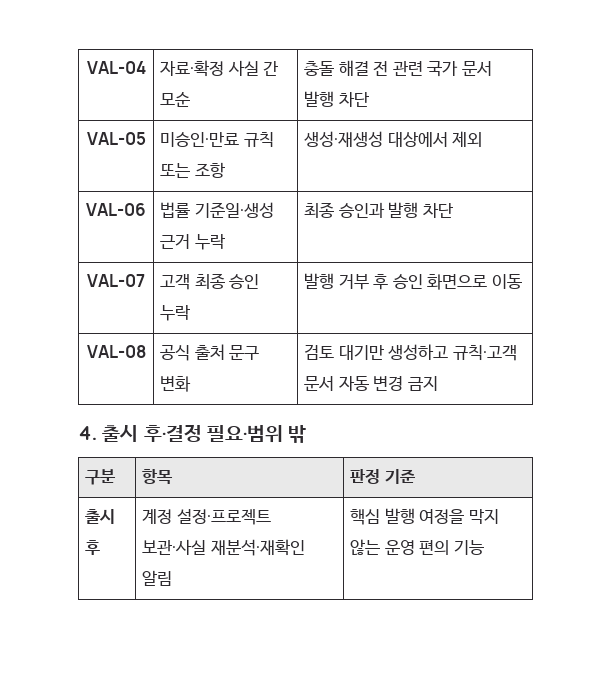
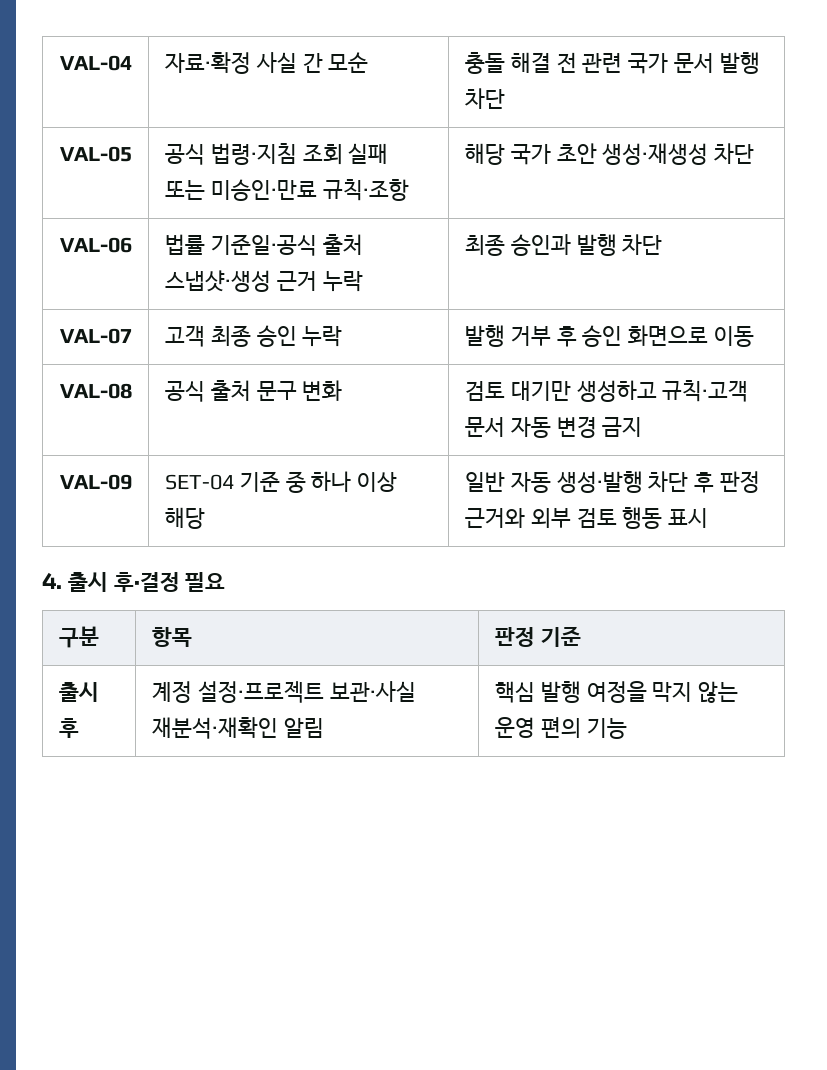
[160,132,274,148] [160,162,225,178] [304,131,483,147] 미승인·만료 규칙 또는 조항 | 생성·재생성 대상에서 제외 -> [164,143,389,165] [164,179,409,201] [464,143,755,165] 공식 법령·지침 조회 실패 또는 미승인·만료 규칙·조항 | 해당 국가 초안 생성·재생성 차단
[194,202,274,218] 기준일·생성 -> [210,234,363,256] [164,270,271,292] 기준일·공식 출처 스냅샷·생성
(438, 383) none -> [59,474,132,490] [164,471,398,493] [164,507,205,529] [464,471,760,493] [464,507,709,529] // VAL-09 | SET-04 기준 중 하나 이상 해당 | 일반 자동 생성·발행 차단 후 판정 근거와 외부 검토 행동 표시
[206,425,307,443] 필요·범위 밖 -> [185,572,226,592] 필요

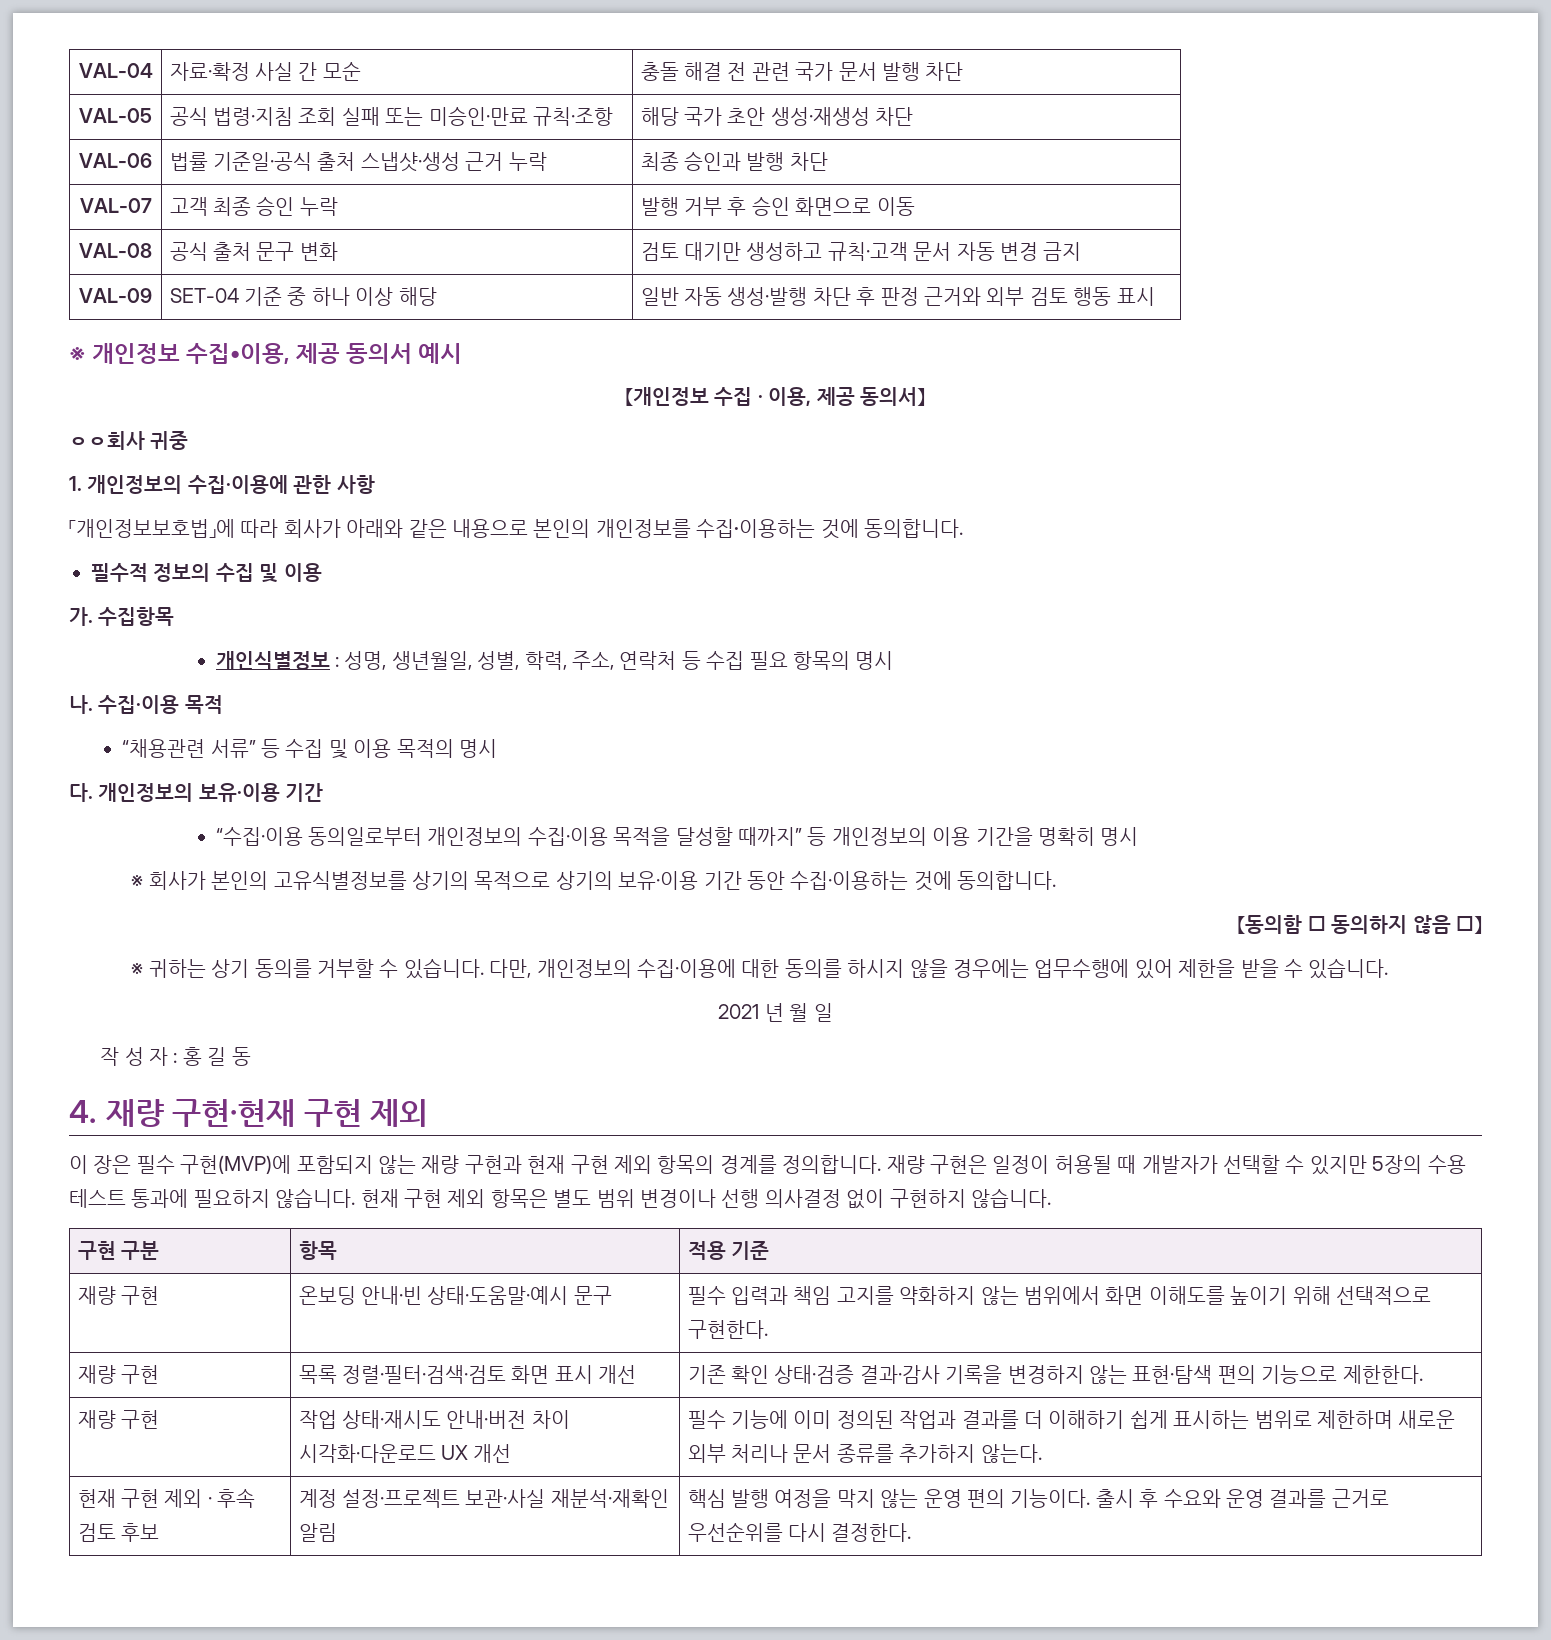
[42,572,226,592] 4. 출시 후·결정 필요 // -> [69,343,463,364] [626,387,925,406] [69,431,189,450] [69,475,375,494] [69,519,963,539] [91,563,322,583] [69,607,175,626] [215,651,894,670] [69,695,223,714] [122,739,497,759] [69,783,324,802] [215,827,1139,846] [131,871,1057,891] [1238,915,1483,934] [131,958,1389,979] [718,1003,833,1022] [100,1047,251,1066] [69,1099,429,1127] [69,1155,1466,1175] [69,1188,1051,1209] [77,1241,116,1260] ※ 개인정보 수집•이용, 제공 동의서 예시 // 【개인정보 수집 · 이용, 제공 동의서】 // ㅇㅇ회사 귀중 // 1. 개인정보의 수집·이용에 관한 사항 // 「개인정보보호법」에 따라 회사가 아래와 같은 내용으로 본인의 개인정보를 수집·이용하는 것에 동의합니다. // 필수적 정보의 수집 및 이용 // 가. 수집항목 // 개인식별정보 : 성명, 생년월일, 성별, 학력, 주소, 연락처 등 수집 필요 항목의 명시 // 나. 수집·이용 목적 // “채용관련 서류” 등 수집 및 이용 목적의 명시 // 다. 개인정보의 보유·이용 기간 // “수집·이용 동의일로부터 개인정보의 수집·이용 목적을 달성할 때까지” 등 개인정보의 이용 기간을 명확히 명시 // ※ 회사가 본인의 고유식별정보를 상기의 목적으로 상기의 보유·이용 기간 동안 수집·이용하는 것에 동의합니다. // 【동의함 □ 동의하지 않음 □】 // ※ 귀하는 상기 동의를 거부할 수 있습니다. 다만, 개인정보의 수집·이용에 대한 동의를 하시지 않을 경우에는 업무수행에 있어 제한을 받을 수 있습니다. // 2021 년 월 일 // 작 성 자 : 홍 길 동 // 4. 재량 구현·현재 구현 제외 // 이 장은 필수 구현(MVP)에 포함되지 않는 재량 구현과 현재 구현 제외 항목의 경계를 정의합니다. 재량 구현은 일정이 허용될 때 개발자가 선택할 수 있지만 5장의 수용 테스트 통과에 필요하지 않습니다. 현재 구현 제외 항목은 별도 범위 변경이나 선행 의사결정 없이 구현하지 않습니다. // 구현
[494,627,535,647] 판정 -> [687,1241,726,1260] 적용
[58,682,99,702] [58,718,79,738] 출시 후 -> [77,1286,160,1305] [298,1286,612,1305] [687,1286,1432,1305] [687,1320,768,1339] [77,1365,160,1384] [298,1365,637,1384] [687,1365,1423,1384] [77,1410,160,1429] [298,1410,570,1429] [298,1444,512,1463] [687,1410,1456,1429] [687,1444,1042,1463] [77,1488,256,1508] [77,1523,160,1542] 재량 구현 | 온보딩 안내·빈 상태·도움말·예시 문구 | 필수 입력과 책임 고지를 약화하지 않는 범위에서 화면 이해도를 높이기 위해 선택적으로 구현한다. // 재량 구현 | 목록 정렬·필터·검색·검토 화면 표시 개선 | 기존 확인 상태·검증 결과·감사 기록을 변경하지 않는 표현·탐색 편의 기능으로 제한한다. // 재량 구현 | 작업 상태·재시도 안내·버전 차이 시각화·다운로드 UX 개선 | 필수 기능에 이미 정의된 작업과 결과를 더 이해하기 쉽게 표시하는 범위로 제한하며 새로운 외부 처리나 문서 종류를 추가하지 않는다. // 현재 구현 제외 · 후속 검토 후보
[586,718,627,739] 기능 -> [1010,1489,1389,1508] [687,1522,912,1542] 기능이다. 출시 후 수요와 운영 결과를 근거로 우선순위를 다시 결정한다.

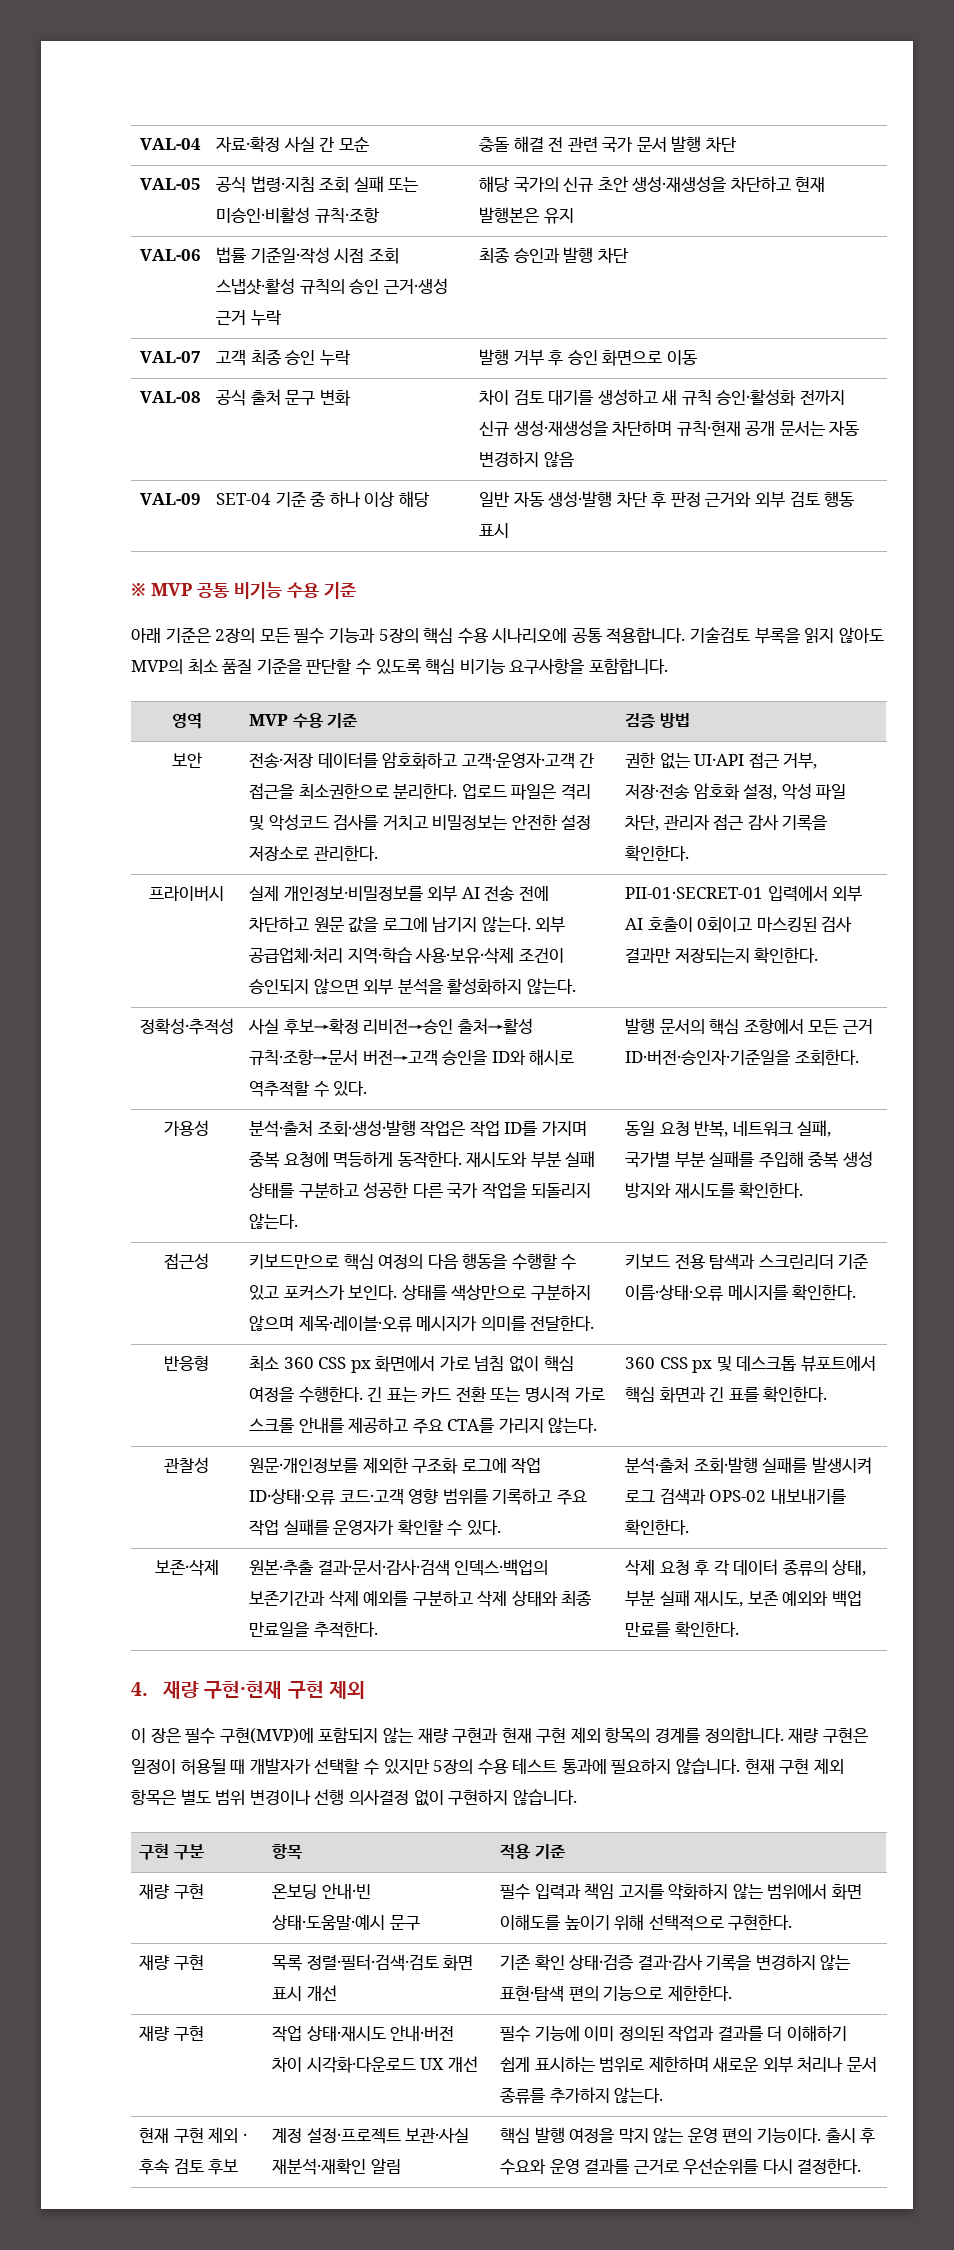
[428,106,528,126] 미승인·만료 -> [215,207,310,223] 미승인·비활성
[684,107,914,126] [79,153,152,168] [169,152,460,172] 국가 초안 생성·재생성 차단 // VAL-06 | 법률 기준일·공식 출처 스냅샷·생성 -> [513,176,826,193] [478,207,574,224] [139,249,201,261] [215,247,399,264] [215,278,448,295] 국가의 신규 초안 생성·재생성을 차단하고 현재 발행본은 유지 // VAL-06 | 법률 기준일·작성 시점 조회 스냅샷·활성 규칙의 승인 근거·생성
[640,242,1082,261] 검토 대기만 생성하고 규칙·고객 문서 자동 변경 금지 -> [478,389,846,406] [478,420,860,437] [478,451,574,467] 차이 검토 대기를 생성하고 새 규칙 승인·활성화 전까지 신규 생성·재생성을 차단하며 규칙·현재 공개 문서는 자동 변경하지 않음
[92,343,463,364] [626,387,925,406] [69,431,189,450] [69,475,375,494] [69,519,963,539] [91,563,322,583] [69,607,175,626] [215,651,894,670] [69,695,223,714] [122,739,497,759] [69,783,324,802] [215,827,1139,846] [131,871,1057,891] [1238,915,1483,934] [131,958,1389,979] [718,1003,833,1022] [100,1047,251,1066] 개인정보 수집•이용, 제공 동의서 예시 // 【개인정보 수집 · 이용, 제공 동의서】 // ㅇㅇ회사 귀중 // 1. 개인정보의 수집·이용에 관한 사항 // 「개인정보보호법」에 따라 회사가 아래와 같은 내용으로 본인의 개인정보를 수집·이용하는 것에 동의합니다. // 필수적 정보의 수집 및 이용 // 가. 수집항목 // 개인식별정보 : 성명, 생년월일, 성별, 학력, 주소, 연락처 등 수집 필요 항목의 명시 // 나. 수집·이용 목적 // “채용관련 서류” 등 수집 및 이용 목적의 명시 // 다. 개인정보의 보유·이용 기간 // “수집·이용 동의일로부터 개인정보의 수집·이용 목적을 달성할 때까지” 등 개인정보의 이용 기간을 명확히 명시 // ※ 회사가 본인의 고유식별정보를 상기의 목적으로 상기의 보유·이용 기간 동안 수집·이용하는 것에 동의합니다. // 【동의함 □ 동의하지 않음 □】 // ※ 귀하는 상기 동의를 거부할 수 있습니다. 다만, 개인정보의 수집·이용에 대한 동의를 하시지 않을 경우에는 업무수행에 있어 제한을 받을 수 있습니다. // 2021 년 월 일 // 작 성 자 : 홍 길 동 -> [151,582,356,599] [131,627,884,644] [131,658,668,675] [171,713,202,729] [248,713,359,728] [624,713,690,728] [171,752,202,768] [248,752,595,769] [248,783,591,800] [248,814,592,831] [248,845,378,861] [624,752,818,769] [624,783,847,800] [624,814,828,831] [624,845,689,862] [149,886,224,901] [248,885,549,902] [248,916,566,933] [248,947,564,964] [248,978,576,995] [624,886,863,902] [624,916,853,933] [624,947,819,964] [139,1018,234,1035] [247,1018,533,1035] [248,1049,575,1066] [248,1080,368,1097] [624,1018,873,1035] [624,1049,859,1066] [164,1120,209,1136] [248,1120,587,1137] [248,1151,596,1168] [248,1182,592,1199] [248,1213,298,1229] [624,1120,832,1137] [624,1151,873,1168] [624,1182,804,1199] [164,1253,209,1269] [248,1253,577,1270] [248,1284,591,1301] [248,1315,595,1332] [624,1253,869,1270] [624,1284,857,1301] [164,1356,209,1371] [248,1356,574,1373] [248,1386,605,1403] [248,1417,598,1434] [624,1355,876,1373] [624,1386,828,1403] [164,1457,209,1473] [248,1457,542,1474] [248,1488,587,1505] [248,1519,501,1536] [624,1457,872,1474] [624,1488,846,1505] [624,1519,689,1536] [154,1559,219,1576] [248,1559,549,1576] [248,1590,592,1607] [248,1621,378,1638] [624,1559,867,1576] [624,1590,862,1607] [624,1621,739,1638] MVP 공통 비기능 수용 기준 // 아래 기준은 2장의 모든 필수 기능과 5장의 핵심 수용 시나리오에 공통 적용합니다. 기술검토 부록을 읽지 않아도 MVP의 최소 품질 기준을 판단할 수 있도록 핵심 비기능 요구사항을 포함합니다. // 영역 | MVP 수용 기준 | 검증 방법 // 보안 | 전송·저장 데이터를 암호화하고 고객·운영자·고객 간 접근을 최소권한으로 분리한다. 업로드 파일은 격리 및 악성코드 검사를 거치고 비밀정보는 안전한 설정 저장소로 관리한다. | 권한 없는 UI·API 접근 거부, 저장·전송 암호화 설정, 악성 파일 차단, 관리자 접근 감사 기록을 확인한다. // 프라이버시 | 실제 개인정보·비밀정보를 외부 AI 전송 전에 차단하고 원문 값을 로그에 남기지 않는다. 외부 공급업체·처리 지역·학습 사용·보유·삭제 조건이 승인되지 않으면 외부 분석을 활성화하지 않는다. | PII-01·SECRET-01 입력에서 외부 AI 호출이 0회이고 마스킹된 검사 결과만 저장되는지 확인한다. // 정확성·추적성 | 사실 후보→확정 리비전→승인 출처→활성 규칙·조항→문서 버전→고객 승인을 ID와 해시로 역추적할 수 있다. | 발행 문서의 핵심 조항에서 모든 근거 ID·버전·승인자·기준일을 조회한다. // 가용성 | 분석·출처 조회·생성·발행 작업은 작업 ID를 가지며 중복 요청에 멱등하게 동작한다. 재시도와 부분 실패 상태를 구분하고 성공한 다른 국가 작업을 되돌리지 않는다. | 동일 요청 반복, 네트워크 실패, 국가별 부분 실패를 주입해 중복 생성 방지와 재시도를 확인한다. // 접근성 | 키보드만으로 핵심 여정의 다음 행동을 수행할 수 있고 포커스가 보인다. 상태를 색상만으로 구분하지 않으며 제목·레이블·오류 메시지가 의미를 전달한다. | 키보드 전용 탐색과 스크린리더 기준 이름·상태·오류 메시지를 확인한다. // 반응형 | 최소 360 CSS px 화면에서 가로 넘침 없이 핵심 여정을 수행한다. 긴 표는 카드 전환 또는 명시적 가로 스크롤 안내를 제공하고 주요 CTA를 가리지 않는다. | 360 CSS px 및 데스크톱 뷰포트에서 핵심 화면과 긴 표를 확인한다. // 관찰성 | 원문·개인정보를 제외한 구조화 로그에 작업 ID·상태·오류 코드·고객 영향 범위를 기록하고 주요 작업 실패를 운영자가 확인할 수 있다. | 분석·출처 조회·발행 실패를 발생시켜 로그 검색과 OPS-02 내보내기를 확인한다. // 보존·삭제 | 원본·추출 결과·문서·감사·검색 인덱스·백업의 보존기간과 삭제 예외를 구분하고 삭제 상태와 최종 만료일을 추적한다. | 삭제 요청 후 각 데이터 종류의 상태, 부분 실패 재시도, 보존 예외와 백업 만료를 확인한다.

